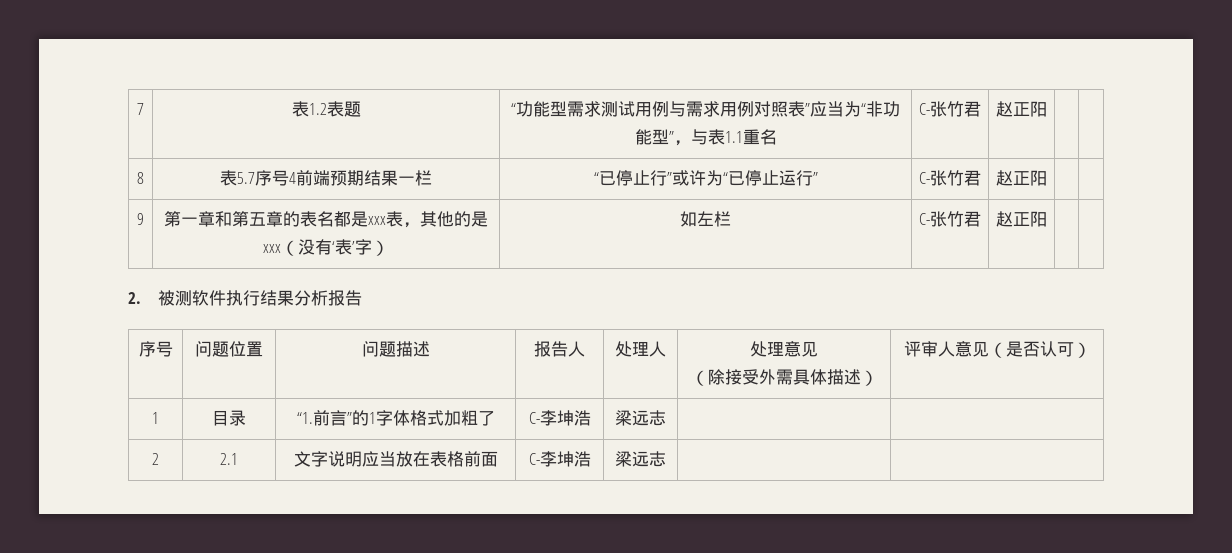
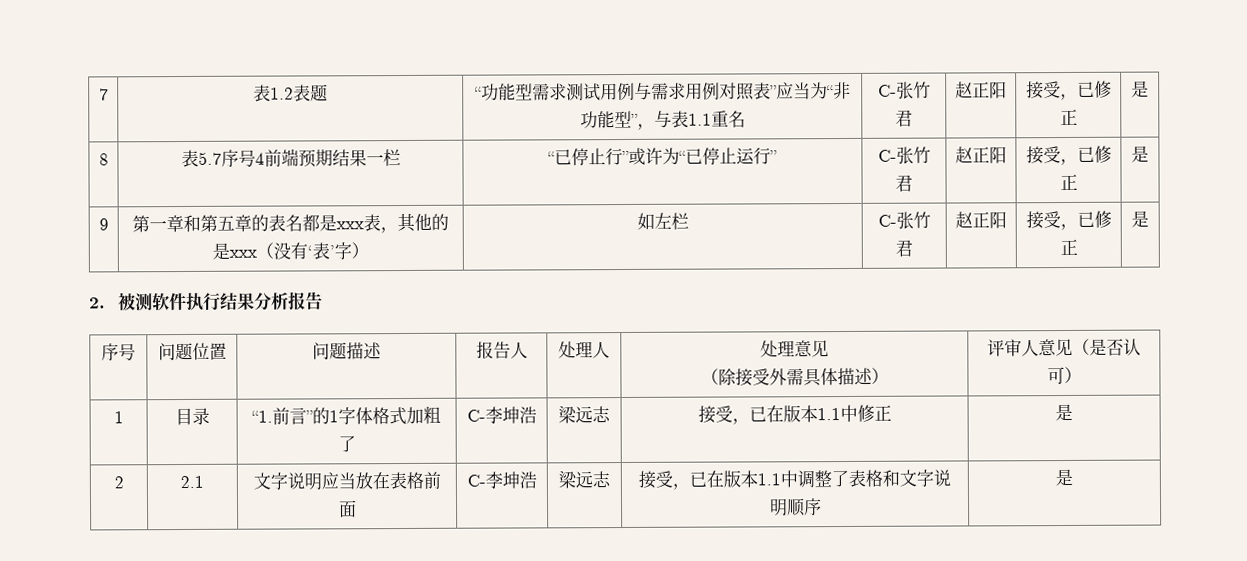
(1047, 109) | -> [1025,80,1112,101] [1059,108,1078,126] [1131,80,1149,98] 接受，已修正 | 是
(1047, 178) | -> [1025,145,1112,166] [1059,173,1078,191] [1131,145,1149,163] 接受，已修正 | 是
(1047, 219) | -> [1025,210,1112,231] [1059,238,1078,256] [1131,210,1149,228] 接受，已修正 | 是
(666, 418) | -> [697,404,892,425] [1055,403,1073,422] 接受，已在版本1.1中修正 | 是
(666, 459) | -> [638,469,951,490] [768,498,822,517] [1055,468,1073,487] 接受，已在版本1.1中调整了表格和文字说明顺序 | 是

